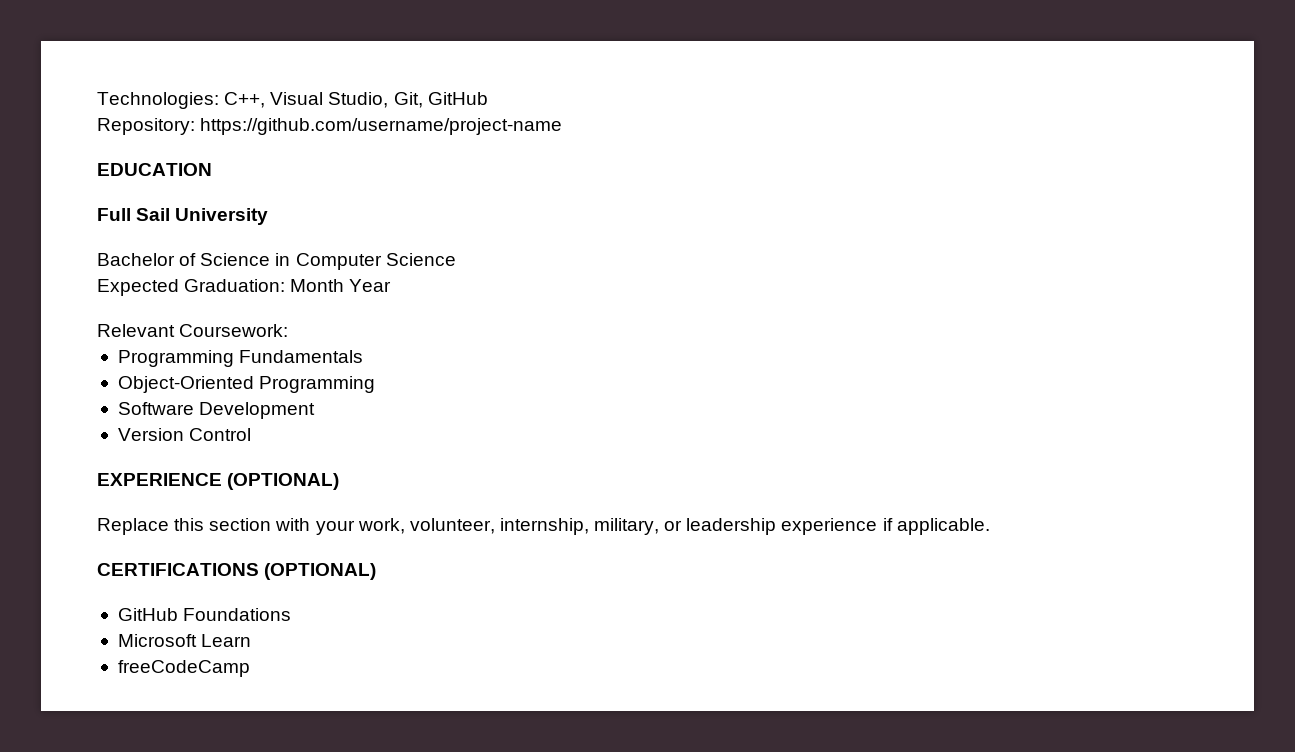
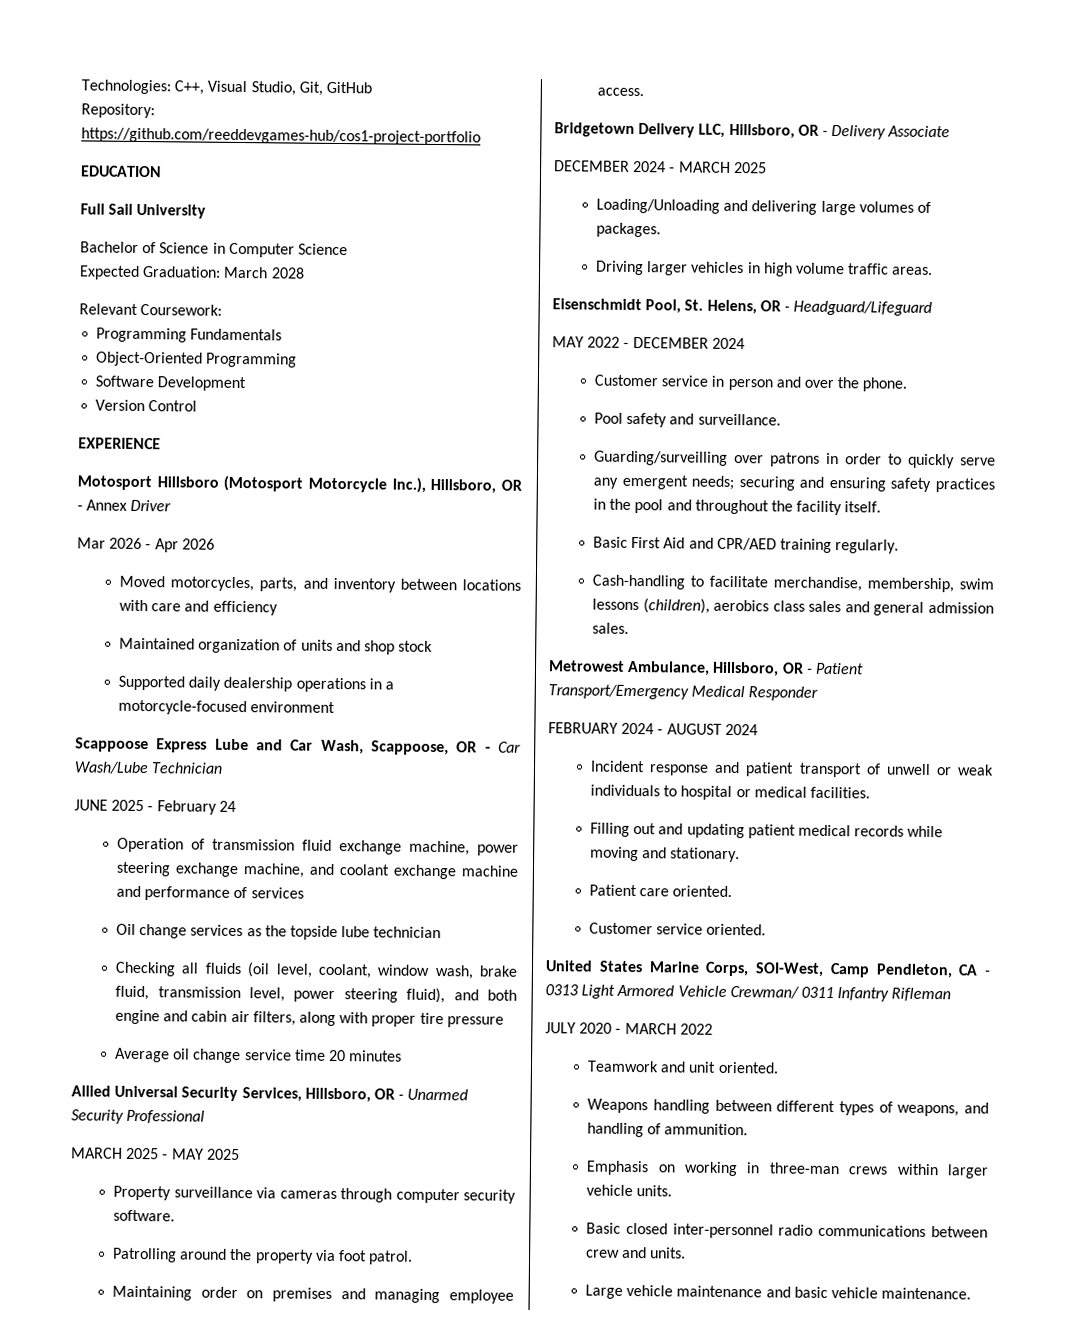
[200,118,563,135] https://github.com/username/project-name -> [81,127,481,146] https://github.com/reeddevgames-hub/cos1-project-portfolio
[290,279,392,292] Month Year -> [223,266,305,279] March 2028
[227,473,340,490] [97,518,990,535] [97,563,377,580] [117,608,292,621] [117,634,252,647] [117,660,250,677] (OPTIONAL) // Replace this section with your work, volunteer, internship, military, or leadership experience if applicable. // CERTIFICATIONS (OPTIONAL) // GitHub Foundations // Microsoft Learn // freeCodeCamp -> [77,475,522,494] [77,499,172,512] [77,537,215,553] [119,575,521,593] [119,599,278,616] [119,637,434,655] [118,675,395,693] [118,699,336,716] [75,737,521,756] [74,761,224,775] [74,799,236,815] [117,837,519,856] [116,861,519,880] [116,885,304,901] [116,923,442,941] [115,961,517,980] [115,985,518,1004] [115,1009,504,1028] [115,1047,403,1064] [71,1085,469,1103] [71,1109,206,1124] [71,1147,240,1161] [113,1185,516,1204] [113,1209,176,1222] [112,1247,414,1265] [112,1285,514,1304] [597,87,645,97] [554,122,951,140] [554,160,767,174] [596,198,932,216] [596,222,662,238] [595,260,934,277] [552,298,933,317] [552,336,745,350] [594,374,908,392] [594,412,781,428] [594,450,996,469] [593,474,995,493] [593,498,882,516] [593,536,900,554] [592,574,995,593] [592,598,994,616] [592,622,630,634] [548,660,864,677] [548,684,819,701] [548,722,758,736] [590,760,994,778] [590,784,871,801] [590,822,944,839] [590,846,741,863] [589,884,733,898] [589,922,767,936] [545,960,990,979] [545,984,952,1002] [545,1022,713,1035] [587,1060,779,1074] [587,1098,989,1117] [587,1122,749,1138] [586,1160,989,1179] [586,1184,673,1197] [586,1222,988,1239] [586,1246,687,1259] [585,1284,972,1300] // Motosport Hillsboro (Motosport Motorcycle Inc.), Hillsboro, OR - Annex Driver // Mar 2026 - Apr 2026 // Moved motorcycles, parts, and inventory between locations with care and efficiency // Maintained organization of units and shop stock // Supported daily dealership operations in a motorcycle-focused environment // Scappoose Express Lube and Car Wash, Scappoose, OR - Car Wash/Lube Technician // JUNE 2025 - February 24 // Operation of transmission fluid exchange machine, power steering exchange machine, and coolant exchange machine and performance of services // Oil change services as the topside lube technician // Checking all fluids (oil level, coolant, window wash, brake fluid, transmission level, power steering fluid), and both engine and cabin air filters, along with proper tire pressure // Average oil change service time 20 minutes // Allied Universal Security Services, Hillsboro, OR - Unarmed Security Professional // MARCH 2025 - MAY 2025 // Property surveillance via cameras through computer security software. // Patrolling around the property via foot patrol. // Maintaining order on premises and managing employee access. // Bridgetown Delivery LLC, Hillsboro, OR - Delivery Associate // DECEMBER 2024 - MARCH 2025 // Loading/Unloading and delivering large volumes of packages. // Driving larger vehicles in high volume traffic areas. // Eisenschmidt Pool, St. Helens, OR - Headguard/Lifeguard // MAY 2022 - DECEMBER 2024 // Customer service in person and over the phone. // Pool safety and surveillance. // Guarding/surveilling over patrons in order to quickly serve any emergent needs; securing and ensuring safety practices in the pool and throughout the facility itself. // Basic First Aid and CPR/AED training regularly. // Cash-handling to facilitate merchandise, membership, swim lessons (children), aerobics class sales and general admission sales. // Metrowest Ambulance, Hillsboro, OR - Patient Transport/Emergency Medical Responder // FEBRUARY 2024 - AUGUST 2024 // Incident response and patient transport of unwell or weak individuals to hospital or medical facilities. // Filling out and updating patient medical records while moving and stationary. // Patient care oriented. // Customer service oriented. // United States Marine Corps, SOI-West, Camp Pendleton, CA - 0313 Light Armored Vehicle Crewman/ 0311 Infantry Rifleman // JULY 2020 - MARCH 2022 // Teamwork and unit oriented. // Weapons handling between different types of weapons, and handling of ammunition. // Emphasis on working in three-man crews within larger vehicle units. // Basic closed inter-personnel radio communications between crew and units. // Large vehicle maintenance and basic vehicle maintenance.

